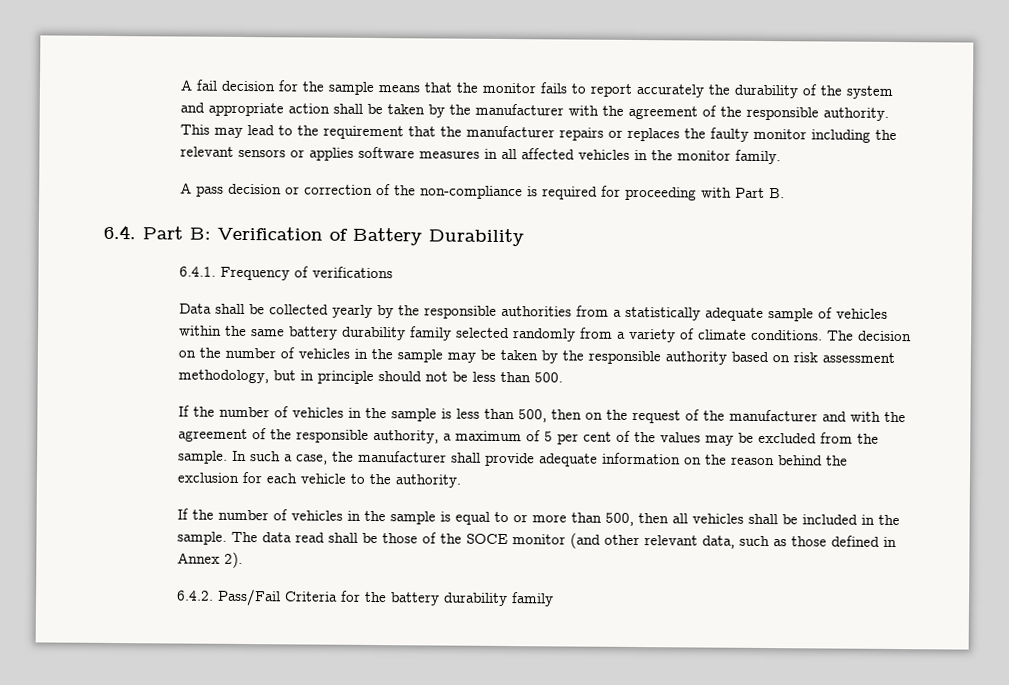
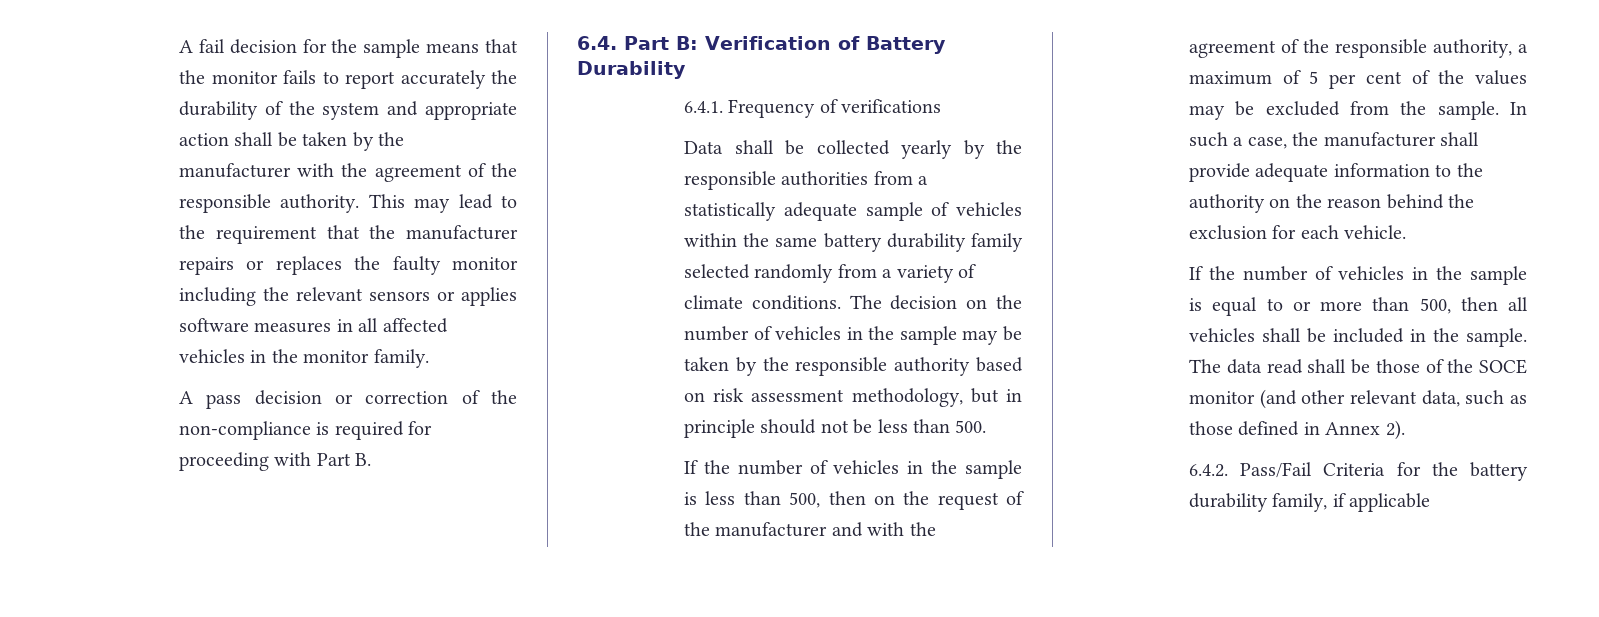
(682, 458) none -> [1435,163,1483,177] [1189,194,1266,213] to the authority
[300,473,462,488] vehicle to the authority. -> [1344,225,1407,239] vehicle.
[511,592,555,607] family -> [1272,493,1431,512] family, if applicable

